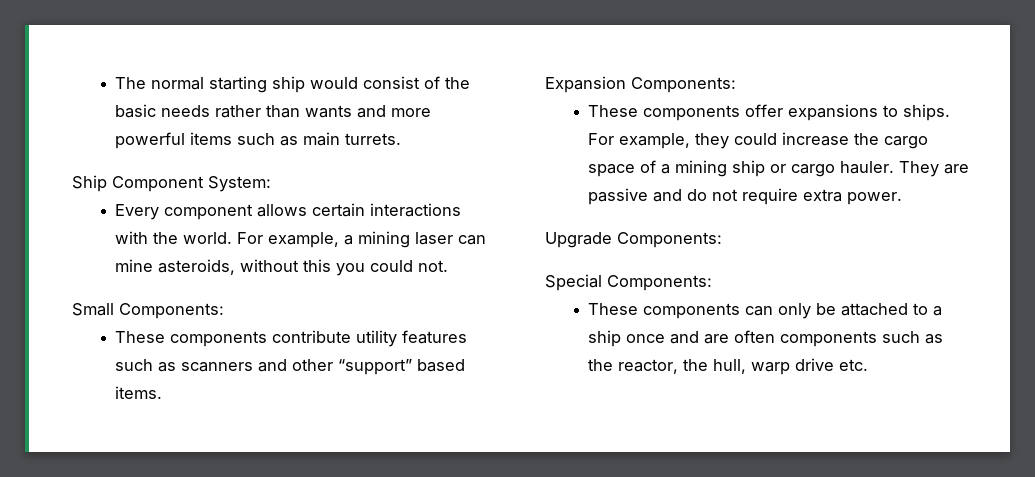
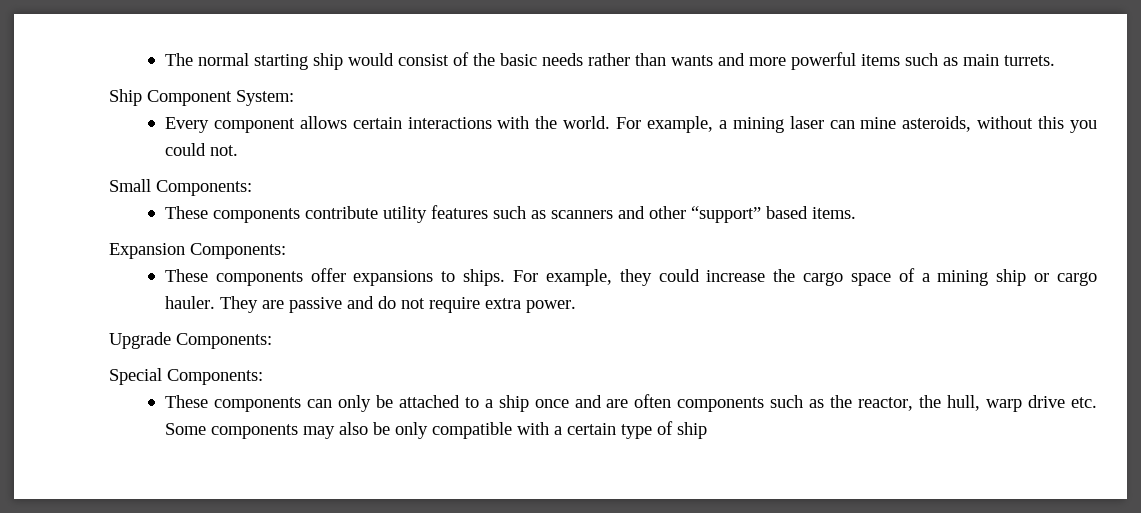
(869, 365) none -> [164,421,707,439] Some components may also be only compatible with a certain type of ship

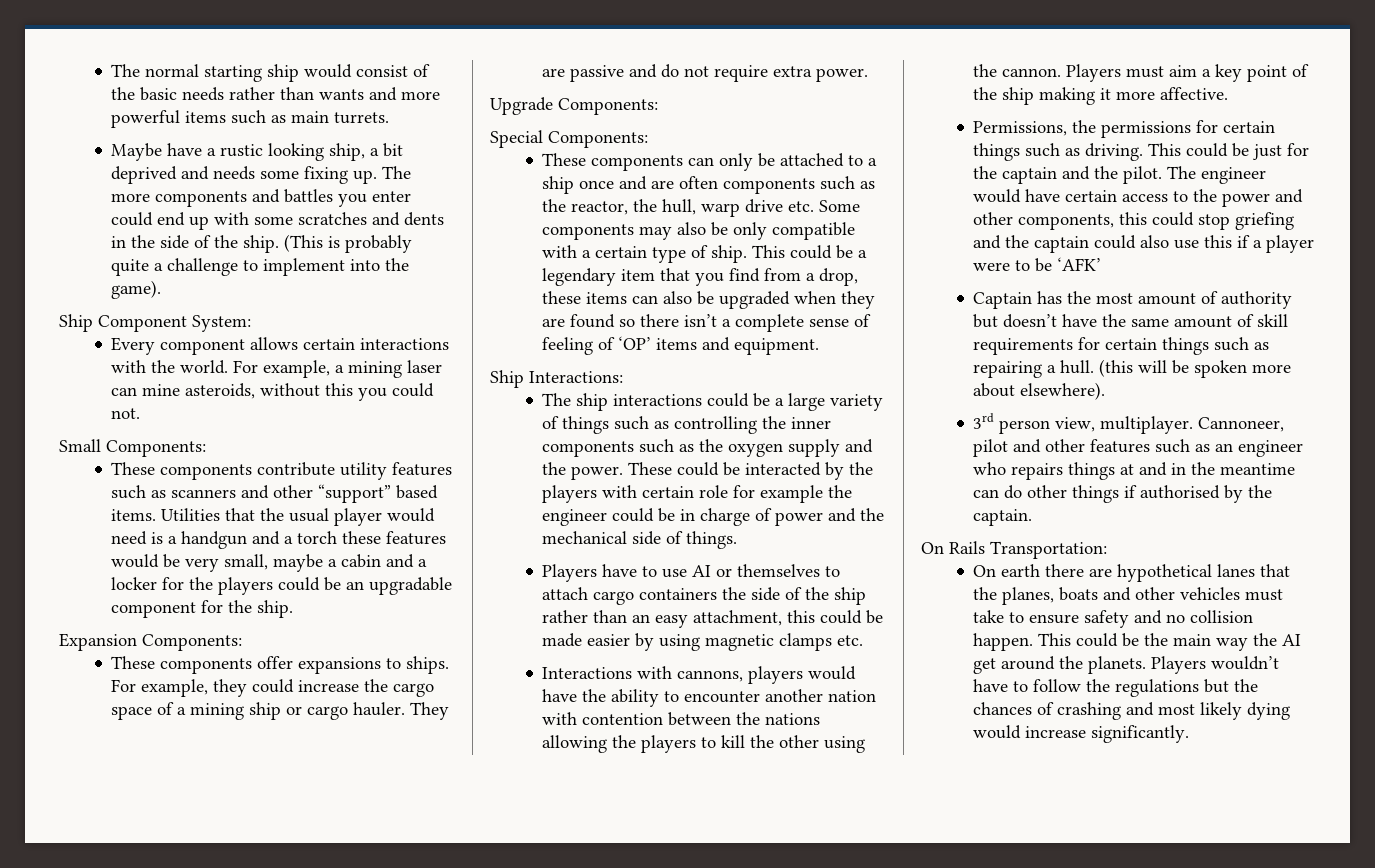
(1055, 60) none -> [111,143,404,161] [111,166,412,184] [111,189,412,207] [111,212,445,230] [111,234,413,253] [111,258,410,276] [111,280,162,299] // Maybe have a rustic looking ship, a bit deprived and needs some fixing up. The more components and battles you enter could end up with some scratches and dents in the side of the ship. (This is probably quite a challenge to implement into the game).
(856, 213) none -> [161,508,436,526] [111,531,447,549] [111,554,428,572] [111,577,453,595] [111,600,294,618] Utilities that the usual player would need is a handgun and a torch these features would be very small, maybe a cabin and a locker for the players could be an upgradable component for the ship.
[676,422,707,439] ship -> [711,245,868,263] [542,268,859,286] [542,291,876,309] [542,314,872,332] [542,336,820,355] [490,370,623,388] [542,393,884,411] [542,416,832,434] [542,439,874,457] [542,462,874,480] [542,485,853,503] [542,508,885,526] [542,531,738,549] [542,564,841,582] [542,587,867,605] [542,610,884,628] [542,633,864,651] [542,666,857,684] [542,689,877,707] [542,712,821,726] [542,735,866,753] [973,64,1310,82] [973,87,1229,105] [973,120,1276,138] [973,143,1310,161] [973,166,1267,184] [973,189,1304,207] [973,212,1295,230] [973,235,1315,253] [973,257,1102,272] [973,291,1293,309] [973,314,1289,328] [973,337,1270,355] [973,359,1292,378] [973,382,1106,400] [973,413,1285,434] [973,439,1304,457] [973,462,1296,480] [973,485,1273,503] [973,509,1033,526] [921,541,1107,559] [973,564,1291,582] [973,587,1284,605] [973,610,1254,628] [973,633,1302,651] [973,656,1280,674] [973,679,1259,697] [973,702,1291,720] [973,725,1190,743] ship. This could be a legendary item that you find from a drop, these items can also be upgraded when they are found so there isn’t a complete sense of feeling of ‘OP’ items and equipment. // Ship Interactions: // The ship interactions could be a large variety of things such as controlling the inner components such as the oxygen supply and the power. These could be interacted by the players with certain role for example the engineer could be in charge of power and the mechanical side of things. // Players have to use AI or themselves to attach cargo containers the side of the ship rather than an easy attachment, this could be made easier by using magnetic clamps etc. // Interactions with cannons, players would have the ability to encounter another nation with contention between the nations allowing the players to kill the other using the cannon. Players must aim a key point of the ship making it more affective. // Permissions, the permissions for certain things such as driving. This could be just for the captain and the pilot. The engineer would have certain access to the power and other components, this could stop griefing and the captain could also use this if a player were to be ‘AFK’ // Captain has the most amount of authority but doesn’t have the same amount of skill requirements for certain things such as repairing a hull. (this will be spoken more about elsewhere). // 3rd person view, multiplayer. Cannoneer, pilot and other features such as an engineer who repairs things at and in the meantime can do other things if authorised by the captain. // On Rails Transportation: // On earth there are hypothetical lanes that the planes, boats and other vehicles must take to ensure safety and no collision happen. This could be the main way the AI get around the planets. Players wouldn’t have to follow the regulations but the chances of crashing and most likely dying would increase significantly.

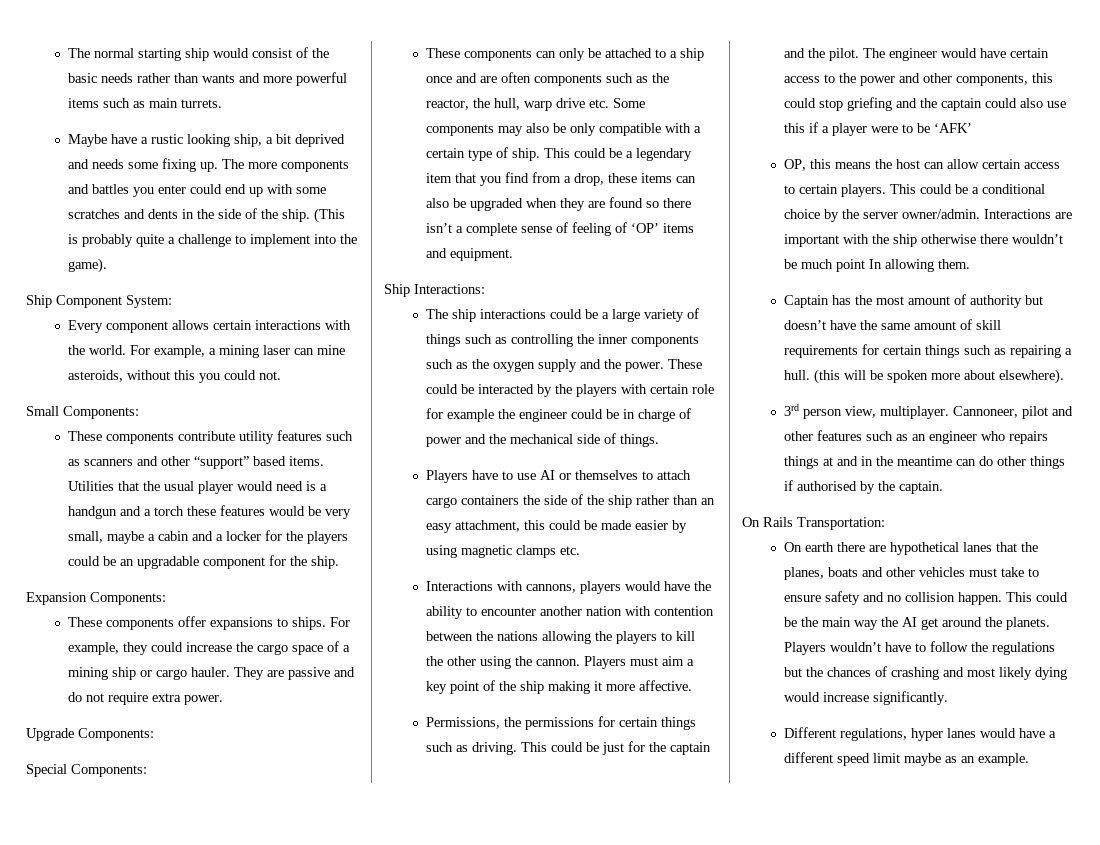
(1102, 264) none -> [784,159,1061,171] [784,184,1046,197] [784,209,1073,222] [784,234,1064,247] [784,259,971,272] // OP, this means the host can allow certain access to certain players. This could be a conditional choice by the server owner/admin. Interactions are important with the ship otherwise there wouldn’t be much point In allowing them.
(1190, 734) none -> [784,727,1057,741] [784,752,1030,766] // Different regulations, hyper lanes would have a different speed limit maybe as an example.

